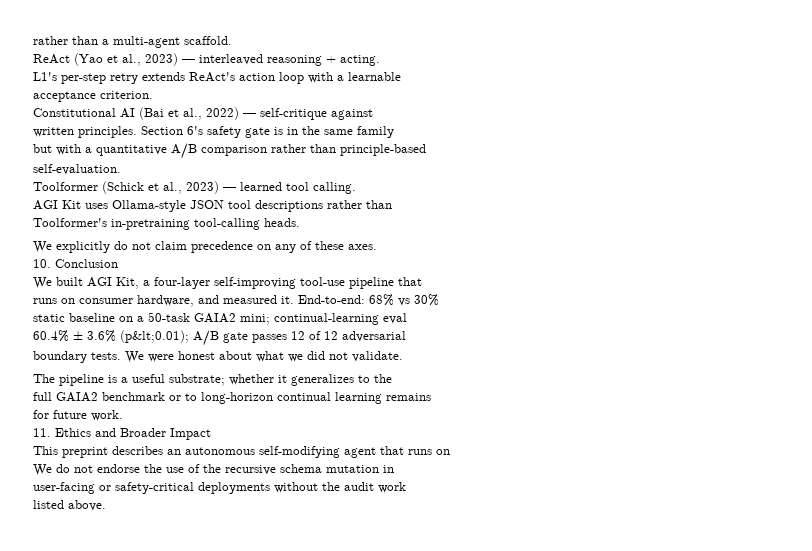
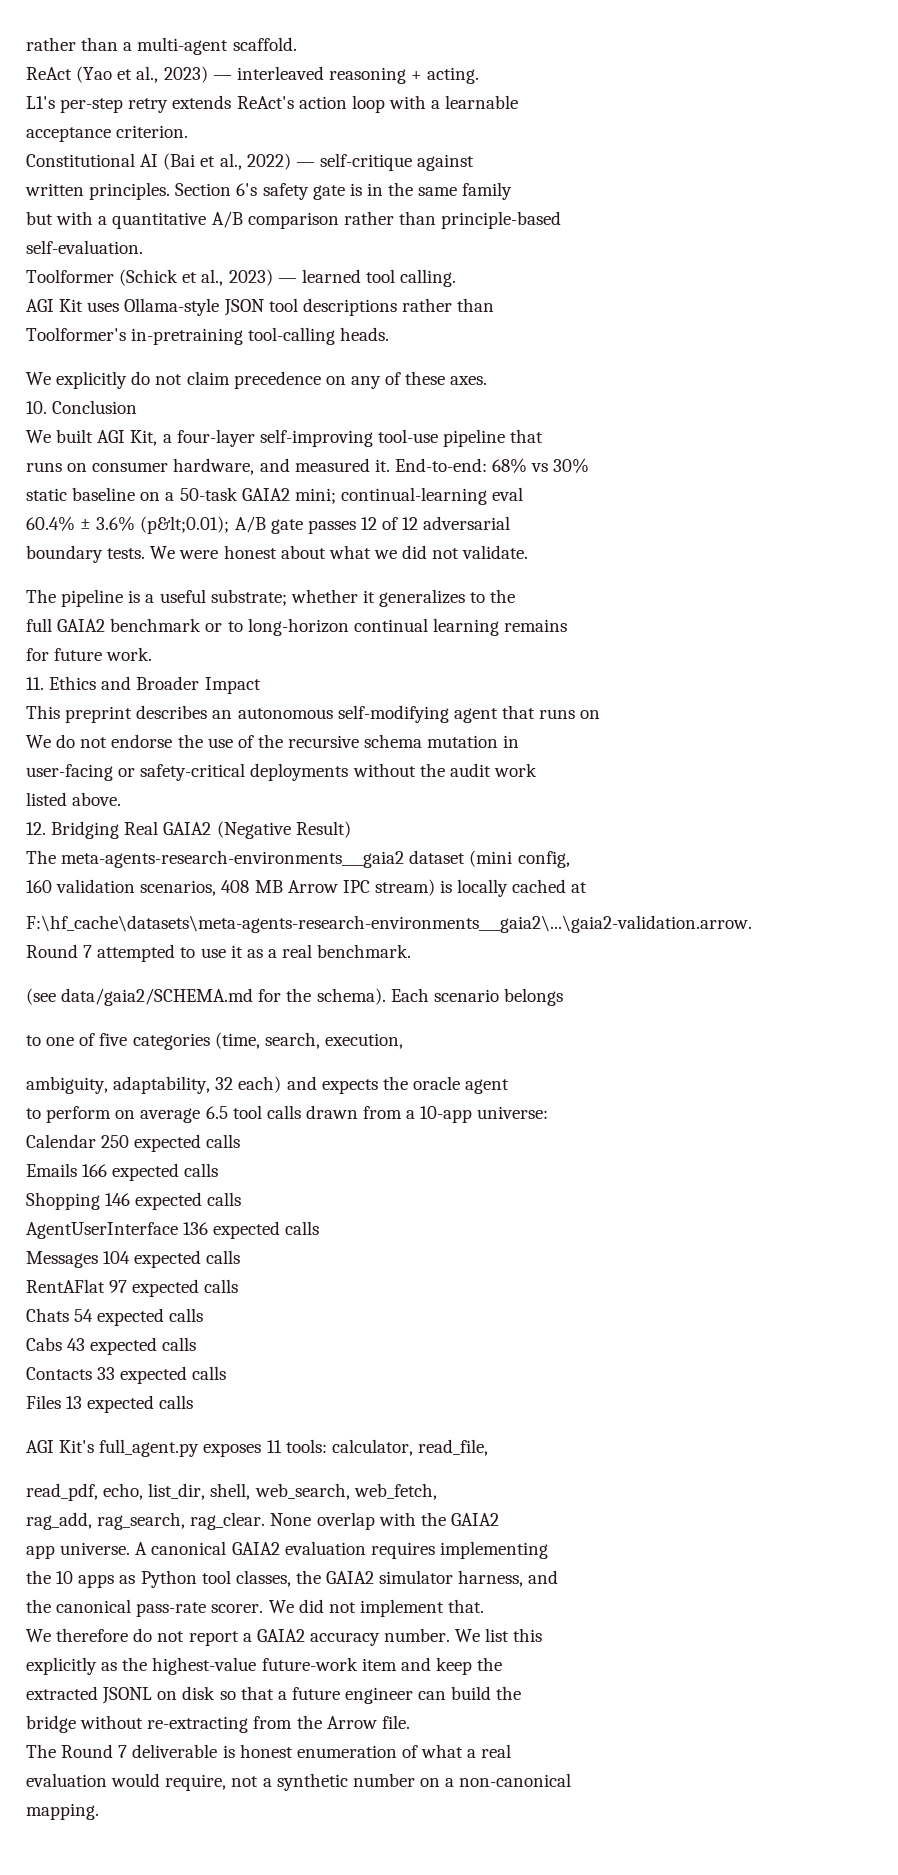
(106, 505) none -> [26,821,351,839] [26,850,570,868] [26,879,588,897] [26,915,752,933] [26,944,412,962] [26,988,563,1006] [26,1032,403,1050] [26,1076,510,1094] [26,1105,549,1123] [26,1134,241,1152] [26,1163,219,1181] [26,1192,242,1210] [26,1221,320,1239] [26,1250,241,1268] [26,1279,239,1297] [26,1308,204,1326] [26,1337,197,1355] [26,1366,227,1384] [26,1395,194,1413] [26,1439,488,1457] [26,1483,437,1501] [26,1512,499,1530] [26,1541,548,1559] [26,1570,559,1588] [26,1599,485,1617] [26,1628,543,1646] [26,1657,503,1675] [26,1686,522,1704] [26,1715,410,1733] [26,1744,512,1758] [26,1773,572,1791] [26,1803,99,1820] // 12. Bridging Real GAIA2 (Negative Result) // The meta-agents-research-environments___gaia2 dataset (mini config, // 160 validation scenarios, 408 MB Arrow IPC stream) is locally cached at // F:\hf_cache\datasets\meta-agents-research-environments___gaia2\...\gaia2-validation.arrow. // Round 7 attempted to use it as a real benchmark. // (see data/gaia2/SCHEMA.md for the schema). Each scenario belongs // to one of five categories (time, search, execution, // ambiguity, adaptability, 32 each) and expects the oracle agent // to perform on average 6.5 tool calls drawn from a 10-app universe: // Calendar 250 expected calls // Emails 166 expected calls // Shopping 146 expected calls // AgentUserInterface 136 expected calls // Messages 104 expected calls // RentAFlat 97 expected calls // Chats 54 expected calls // Cabs 43 expected calls // Contacts 33 expected calls // Files 13 expected calls // AGI Kit's full_agent.py exposes 11 tools: calculator, read_file, // read_pdf, echo, list_dir, shell, web_search, web_fetch, // rag_add, rag_search, rag_clear. None overlap with the GAIA2 // app universe. A canonical GAIA2 evaluation requires implementing // the 10 apps as Python tool classes, the GAIA2 simulator harness, and // the canonical pass-rate scorer. We did not implement that. // We therefore do not report a GAIA2 accuracy number. We list this // explicitly as the highest-value future-work item and keep the // extracted JSONL on disk so that a future engineer can build the // bridge without re-extracting from the Arrow file. // The Round 7 deliverable is honest enumeration of what a real // evaluation would require, not a synthetic number on a non-canonical // mapping.

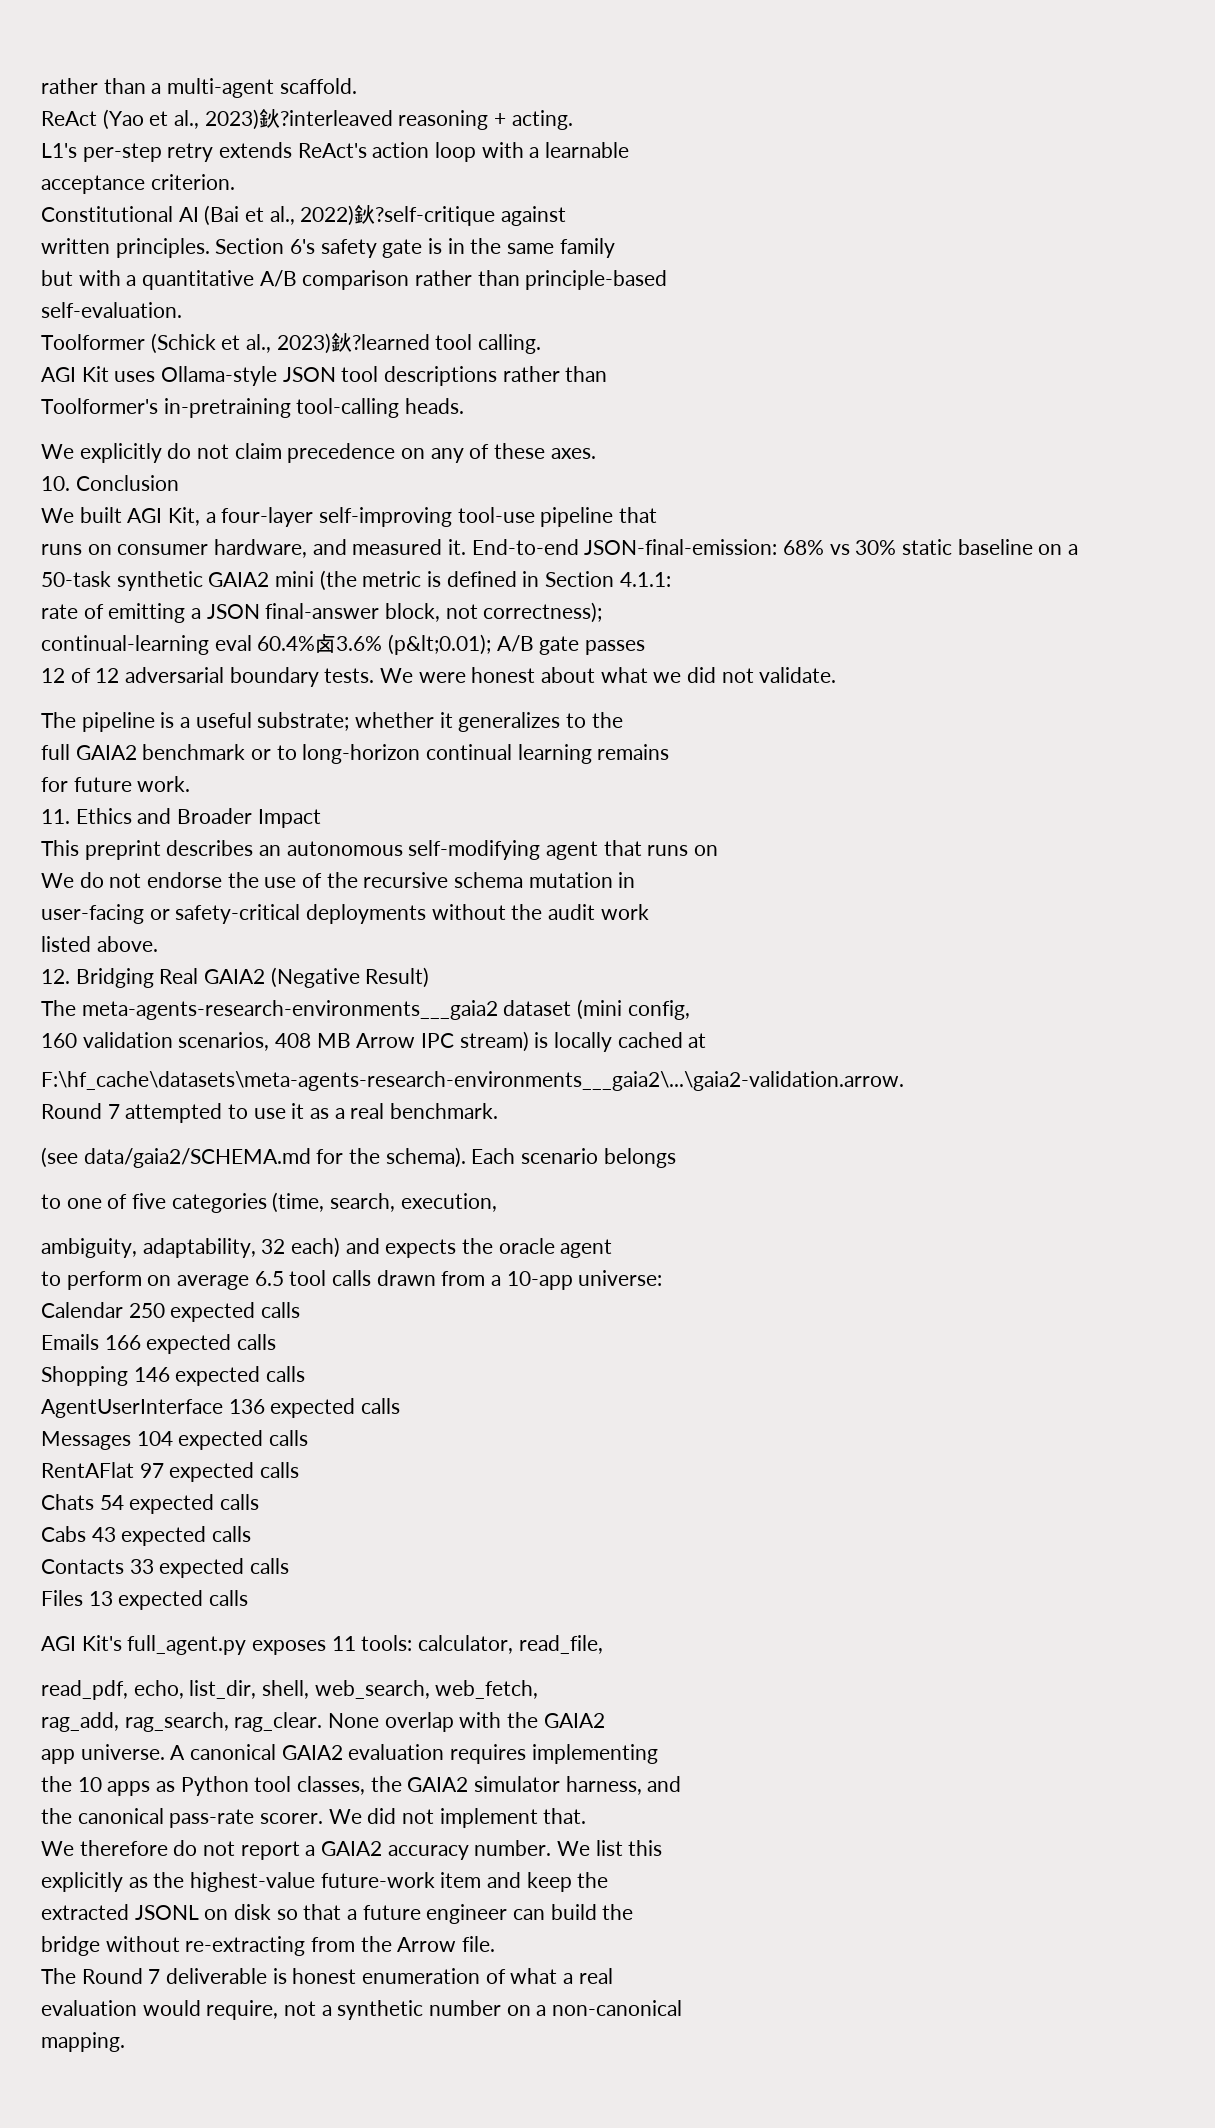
[212,66,324,80] — interleaved -> [258,109,393,128] 鈥?interleaved
[295,153,412,171] — self-critique -> [354,205,496,226] 鈥?self-critique
[277,269,361,283] — learned -> [330,333,430,352] 鈥?learned
[394,458,487,472] End-to-end: -> [471,539,778,555] End-to-end JSON-final-emission:
(590, 465) // -> (897, 547) none
[179,487,336,504] 50-task GAIA2 mini; -> [41,570,671,591] [41,602,603,623] // 50-task synthetic GAIA2 mini (the metric is defined in Section 4.1.1: // rate of emitting a JSON final-answer block, not correctness); //
[26,516,92,531] // 60.4% ± -> [257,634,337,653] 60.4%卤
(356, 527) none -> (646, 647) //
(511, 523) // -> (225, 675) none

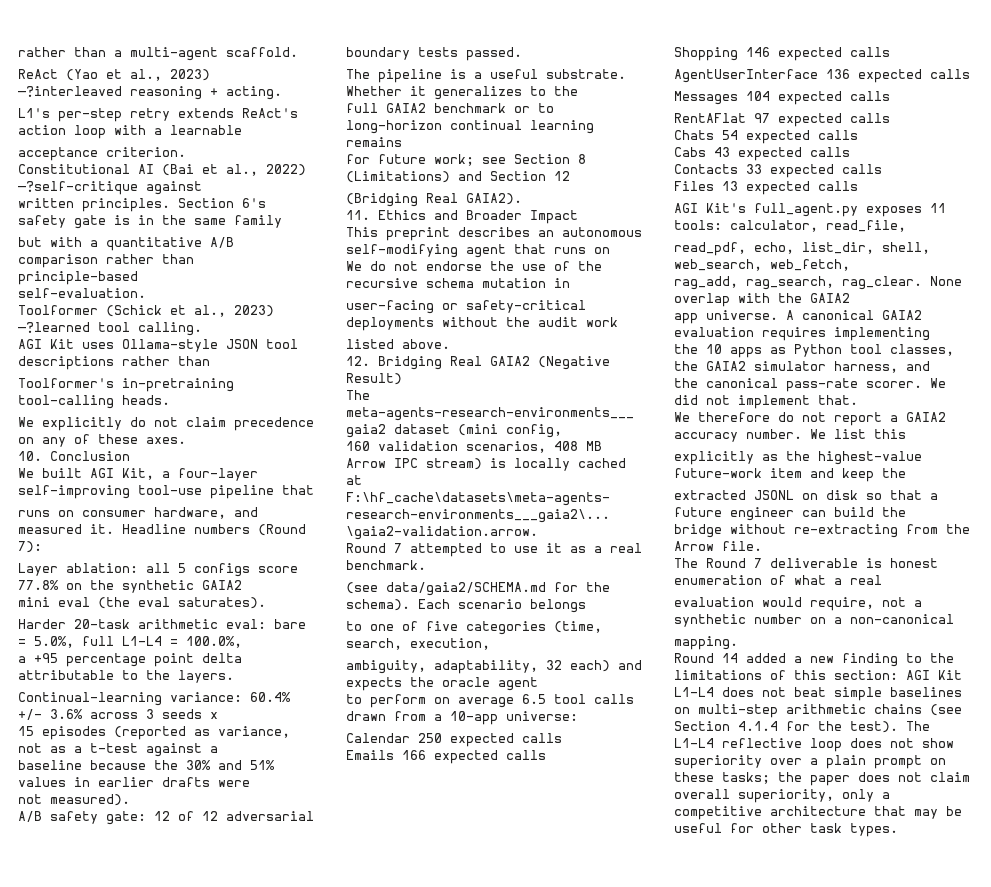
[258,109,393,128] 鈥?interleaved -> [18,86,122,97] —?interleaved
[354,205,496,226] 鈥?self-critique -> [18,181,138,195] —?self-critique
[330,333,430,352] 鈥?learned -> [18,322,90,333] —?learned
[471,539,1079,555] [41,570,671,591] [41,602,603,623] [41,634,646,655] End-to-end JSON-final-emission: 68% vs 30% static baseline on a // 50-task synthetic GAIA2 mini (the metric is defined in Section 4.1.1: // rate of emitting a JSON final-answer block, not correctness); // continual-learning eval 60.4%卤3.6% (p&lt;0.01); A/B gate passes // -> [122,524,306,536] [18,541,42,553] [18,563,298,577] [18,580,242,593] [18,597,266,609] [18,619,306,629] [18,636,242,648] [18,653,242,667] [18,670,234,683] [18,692,291,706] [18,709,218,720] [18,726,290,740] [18,743,218,757] [18,760,275,770] [18,777,250,787] [18,794,130,806] [18,811,146,825] Headline numbers (Round 7): // Layer ablation: all 5 configs score 77.8% on the synthetic GAIA2 // mini eval (the eval saturates). // Harder 20-task arithmetic eval: bare = 5.0%, full L1-L4 = 100.0%, // a +95 percentage point delta attributable to the layers. // Continual-learning variance: 60.4% +/- 3.6% across 3 seeds x // 15 episodes (reported as variance, not as a t-test against a // baseline because the 30% and 51% values in earlier drafts were // not measured). // A/B safety gate:
[324,667,837,683] tests. We were honest about what we did not validate. -> [418,47,522,61] tests passed.
[257,712,435,731] substrate; whether -> [546,69,626,79] [346,86,402,96] substrate. Whether
[137,776,191,792] work. -> [434,154,586,166] [346,171,570,183] [346,193,522,207] work; see Section 8 (Limitations) and Section 12 // (Bridging Real GAIA2).
(125, 2042) none -> [674,653,954,667] [674,670,962,680] [674,687,962,701] [674,704,962,718] [674,721,930,733] [674,738,954,752] [674,755,946,769] [674,772,970,786] [674,789,890,803] [674,806,962,820] [674,823,898,837] // Round 14 added a new finding to the limitations of this section: AGI Kit L1-L4 does not beat simple baselines on multi-step arithmetic chains (see Section 4.1.4 for the test). The L1-L4 reflective loop does not show superiority over a plain prompt on these tasks; the paper does not claim overall superiority, only a competitive architecture that may be useful for other task types.

